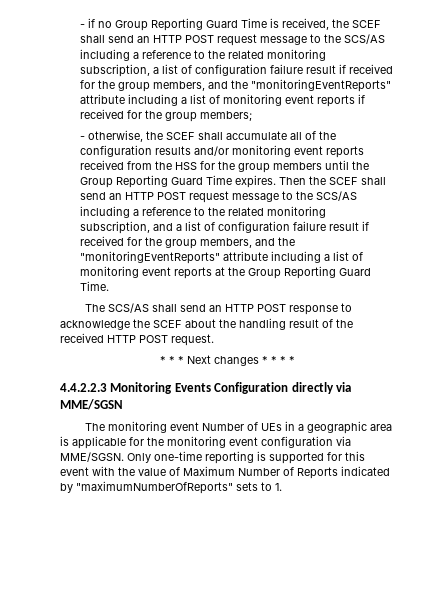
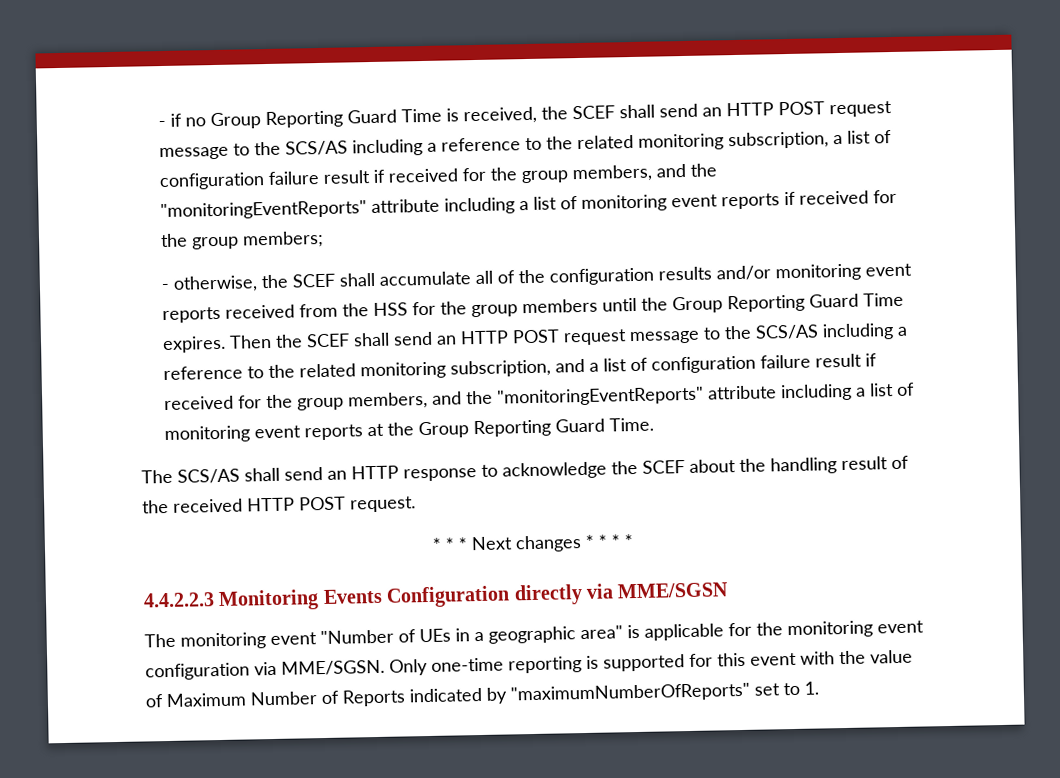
[256,304,286,312] POST -> (399, 472) none
[201,423,244,431] Number -> [320,629,394,645] "Number
[369,424,392,431] area -> [580,625,623,640] area"
[236,482,258,491] sets -> [754,683,780,696] set

